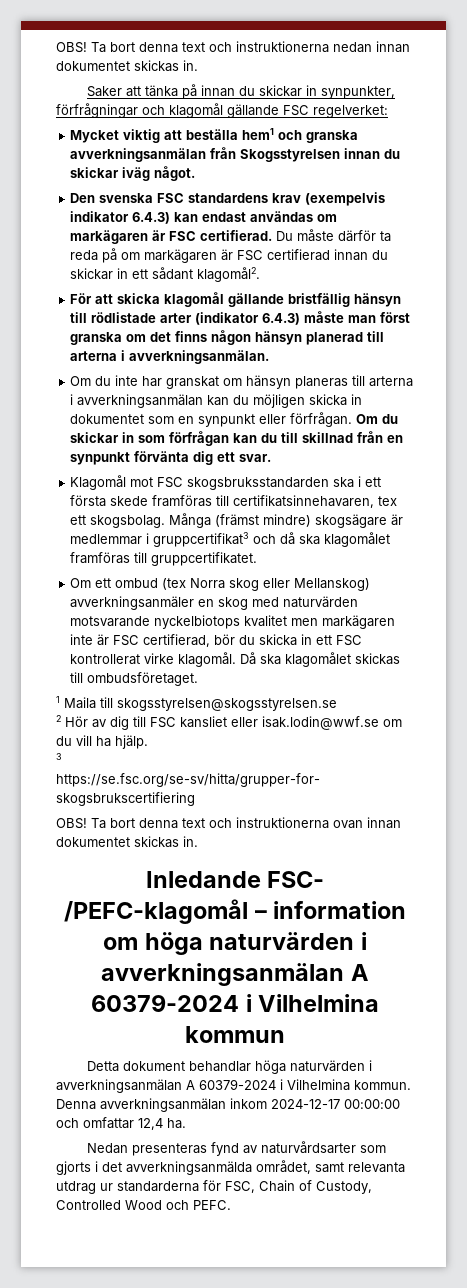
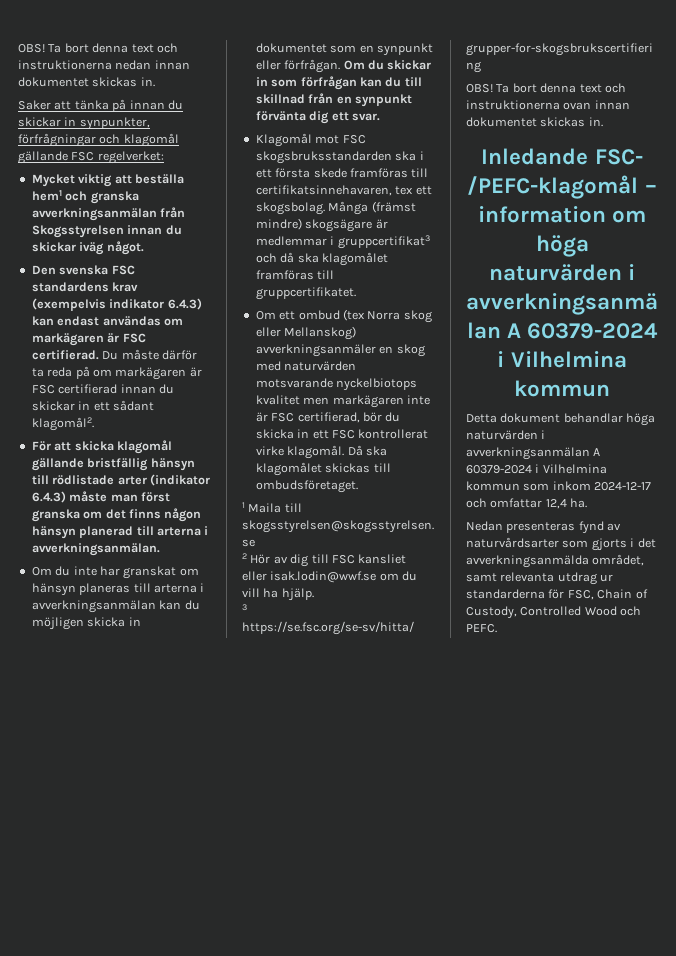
[354,1080,411,1090] [56,1098,226,1112] kommun. Denna avverkningsanmälan -> [466,481,550,491] kommun som
[344,1099,400,1109] 00:00:00 -> (652, 486) none

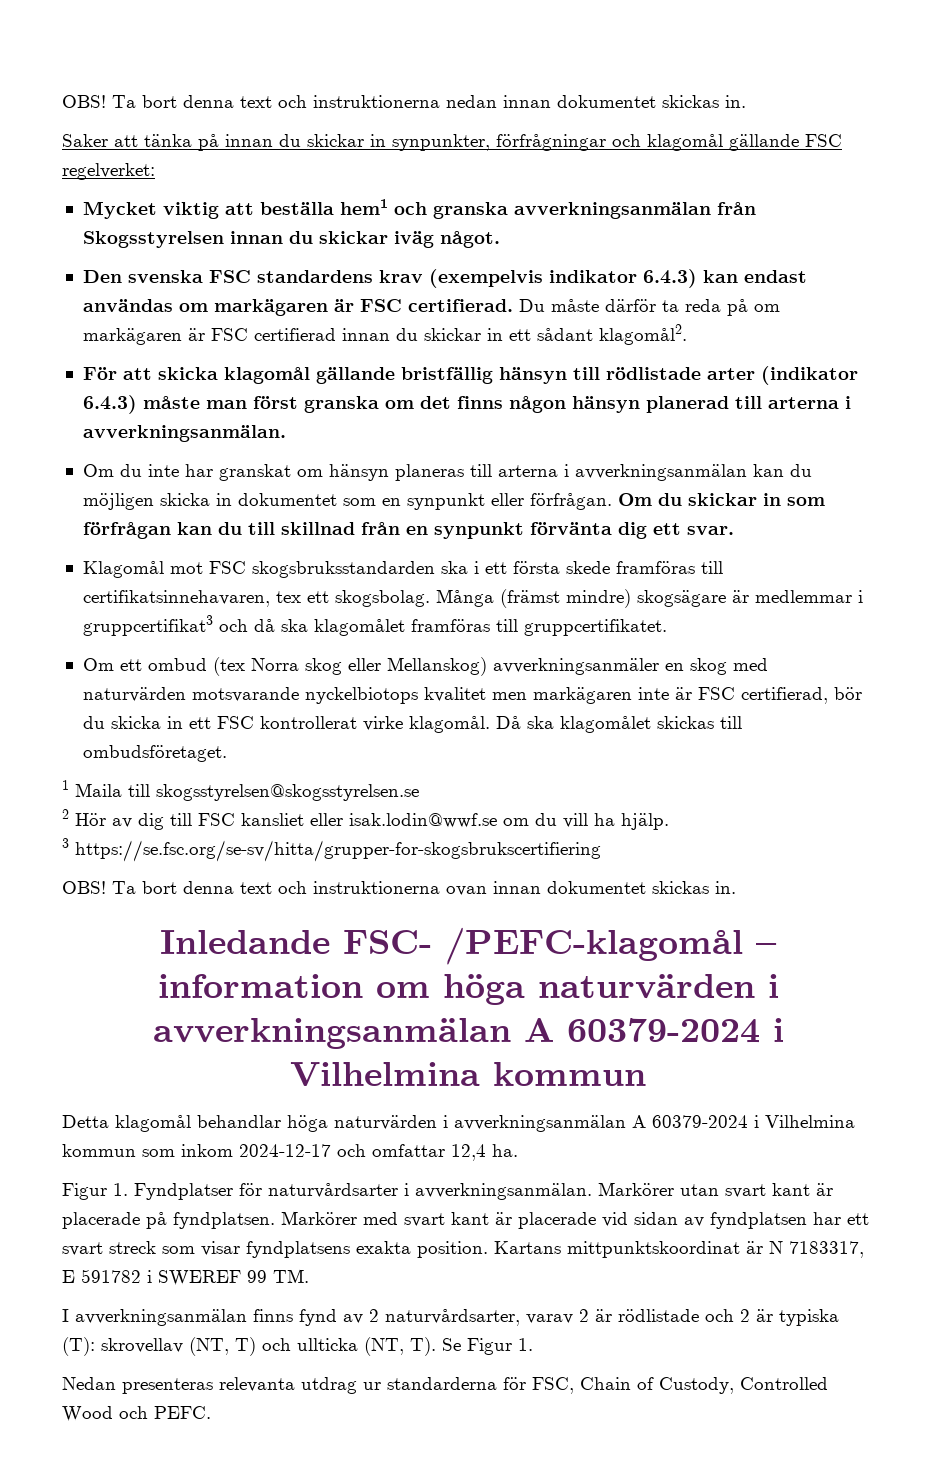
[500,413,561,423] dokument -> [115,1115,191,1132] klagomål
[466,521,622,534] [466,537,656,551] [466,554,645,568] [466,573,497,582] Nedan presenteras fynd av naturvårdsarter som gjorts i det avverkningsanmälda området, samt -> [62,1182,833,1200] [62,1211,869,1229] [62,1241,864,1258] [62,1269,309,1286] [62,1309,839,1326] [62,1337,533,1356] [62,1377,213,1394] Figur 1. Fyndplatser för naturvårdsarter i avverkningsanmälan. Markörer utan svart kant är placerade på fyndplatsen. Markörer med svart kant är placerade vid sidan av fyndplatsen har ett svart streck som visar fyndplatsens exakta position. Kartans mittpunktskoordinat är N 7183317, E 591782 i SWEREF 99 TM. // I avverkningsanmälan finns fynd av 2 naturvårdsarter, varav 2 är rödlistade och 2 är typiska (T): skrovellav (NT, T) och ullticka (NT, T). Se Figur 1. // Nedan presenteras

